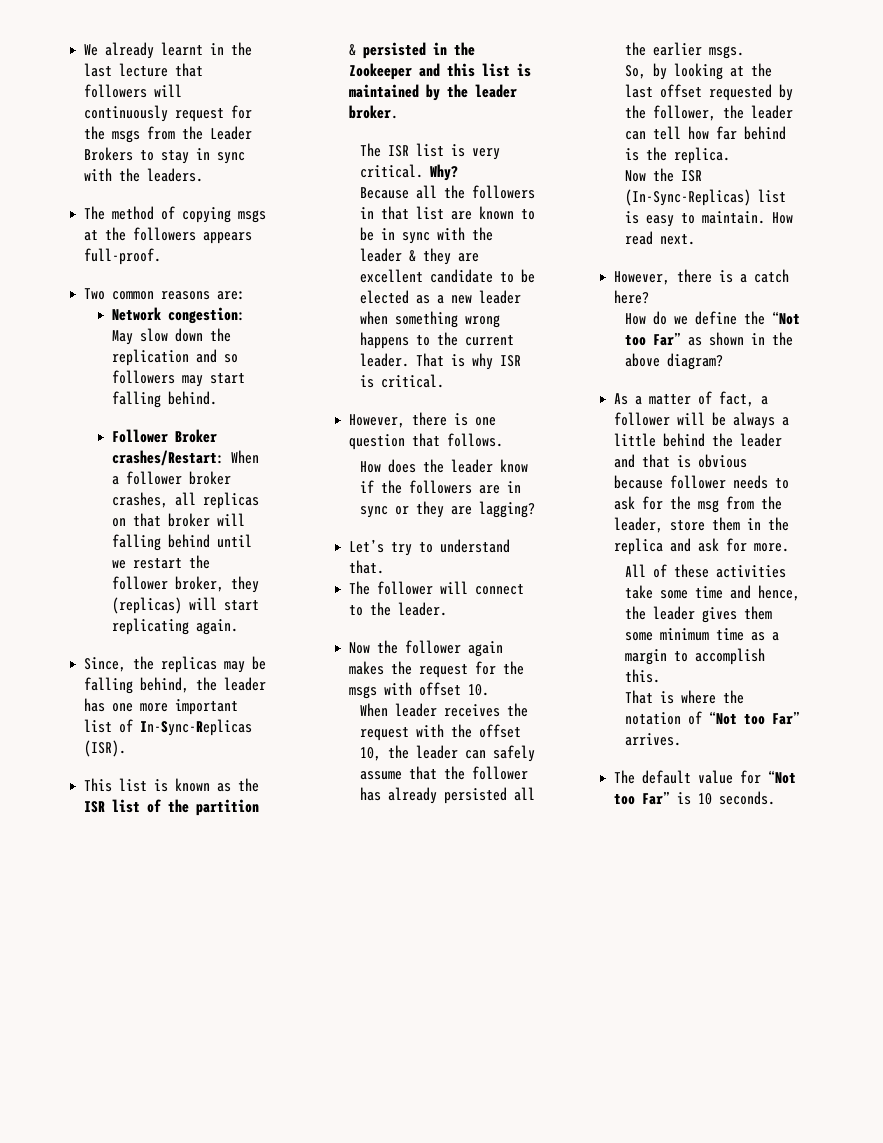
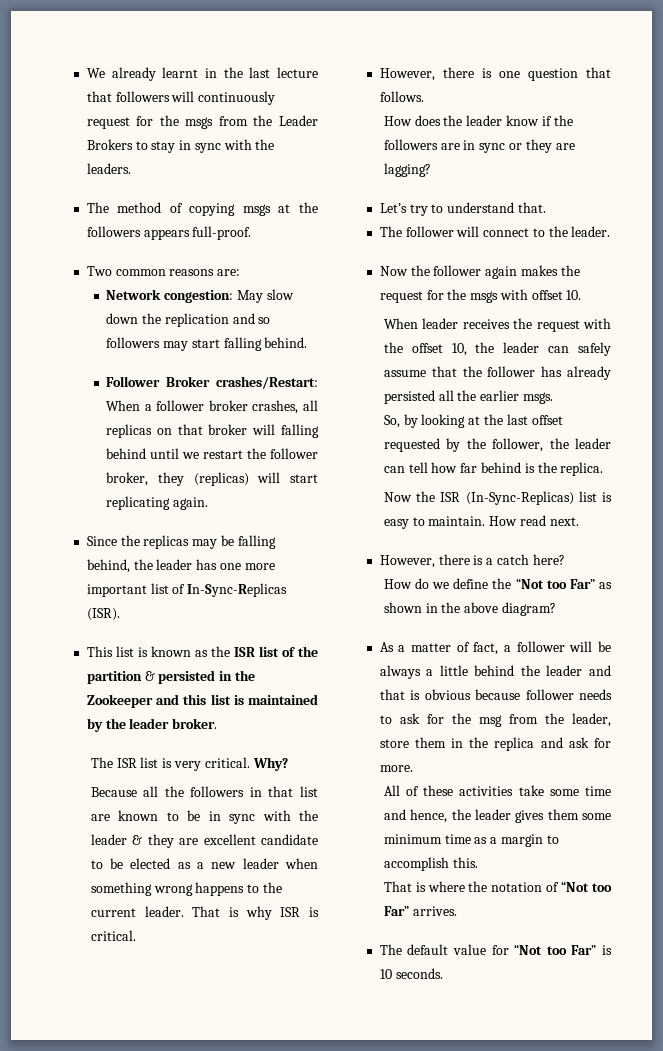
[83,657,126,672] Since, -> [86,536,117,546] Since

